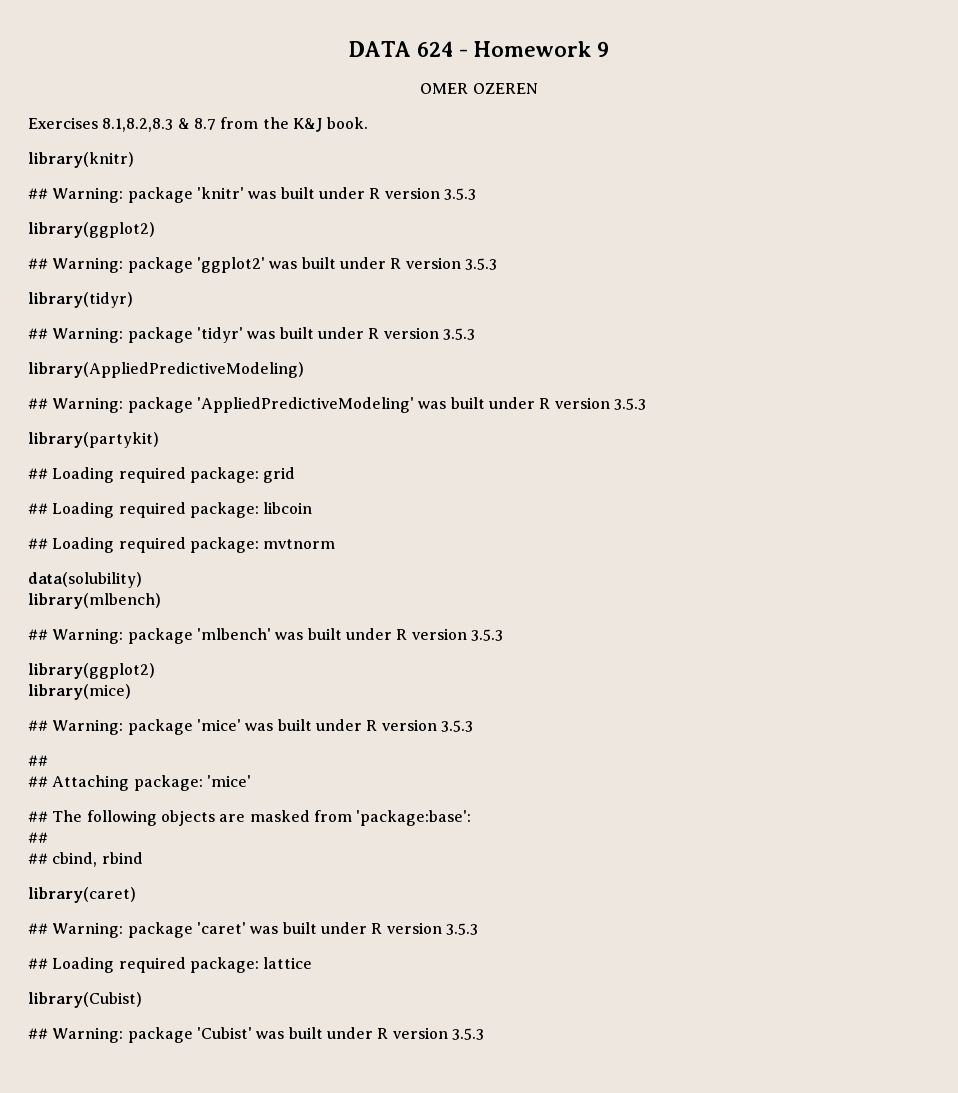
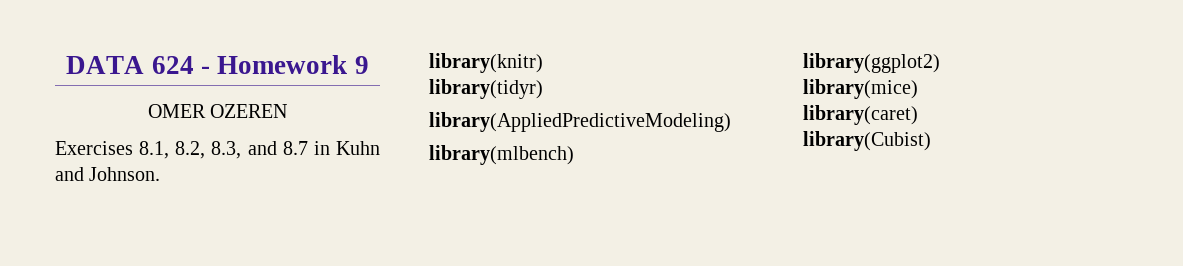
[102,117,369,132] [28,152,134,168] [28,187,476,203] [28,222,155,238] [28,257,497,273] [28,292,133,308] [28,327,475,343] [28,362,304,378] [28,397,646,413] [28,432,159,448] [28,467,296,483] [28,502,313,518] [28,537,336,553] [28,572,142,588] [28,593,161,609] [28,628,503,644] [28,663,155,679] [28,684,131,700] [28,719,473,735] [28,755,48,766] [28,775,251,791] [28,810,472,826] [28,832,48,843] [28,852,143,867] [28,887,136,903] [28,922,478,938] [28,957,313,973] [28,992,142,1008] [28,1027,484,1043] 8.1,8.2,8.3 & 8.7 from the K&J book. // library(knitr) // ## Warning: package 'knitr' was built under R version 3.5.3 // library(ggplot2) // ## Warning: package 'ggplot2' was built under R version 3.5.3 // library(tidyr) // ## Warning: package 'tidyr' was built under R version 3.5.3 // library(AppliedPredictiveModeling) // ## Warning: package 'AppliedPredictiveModeling' was built under R version 3.5.3 // library(partykit) // ## Loading required package: grid // ## Loading required package: libcoin // ## Loading required package: mvtnorm // data(solubility) // library(mlbench) // ## Warning: package 'mlbench' was built under R version 3.5.3 // library(ggplot2) // library(mice) // ## Warning: package 'mice' was built under R version 3.5.3 // ## // ## Attaching package: 'mice' // ## The following objects are masked from 'package:base': // ## // ## cbind, rbind // library(caret) // ## Warning: package 'caret' was built under R version 3.5.3 // ## Loading required package: lattice // library(Cubist) // ## Warning: package 'Cubist' was built under R version 3.5.3 -> [139,141,380,159] [55,167,161,181] [429,53,543,73] [429,79,543,99] [429,112,731,132] [429,145,574,165] [803,53,940,73] [803,79,918,99] [803,105,918,125] [803,131,931,151] 8.1, 8.2, 8.3, and 8.7 in Kuhn and Johnson. // library(knitr) // library(tidyr) // library(AppliedPredictiveModeling) // library(mlbench) // library(ggplot2) // library(mice) // library(caret) // library(Cubist)

